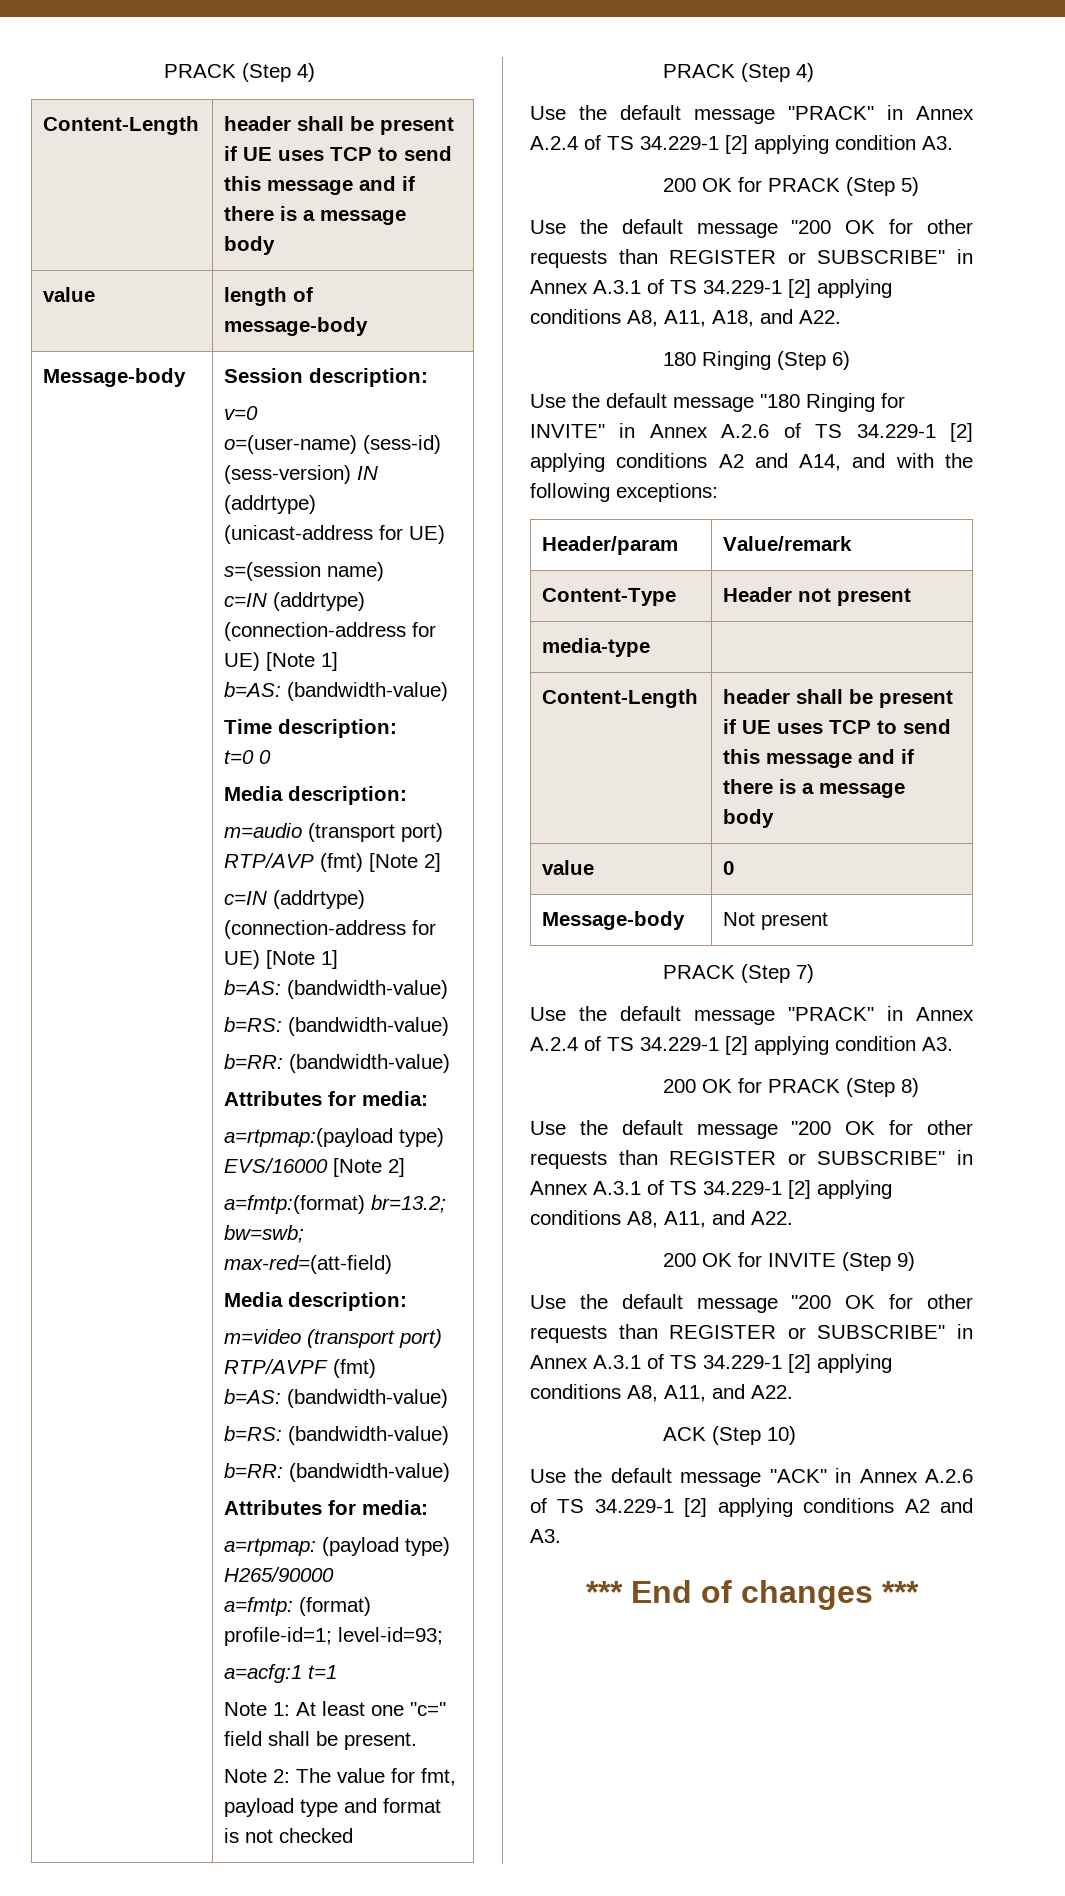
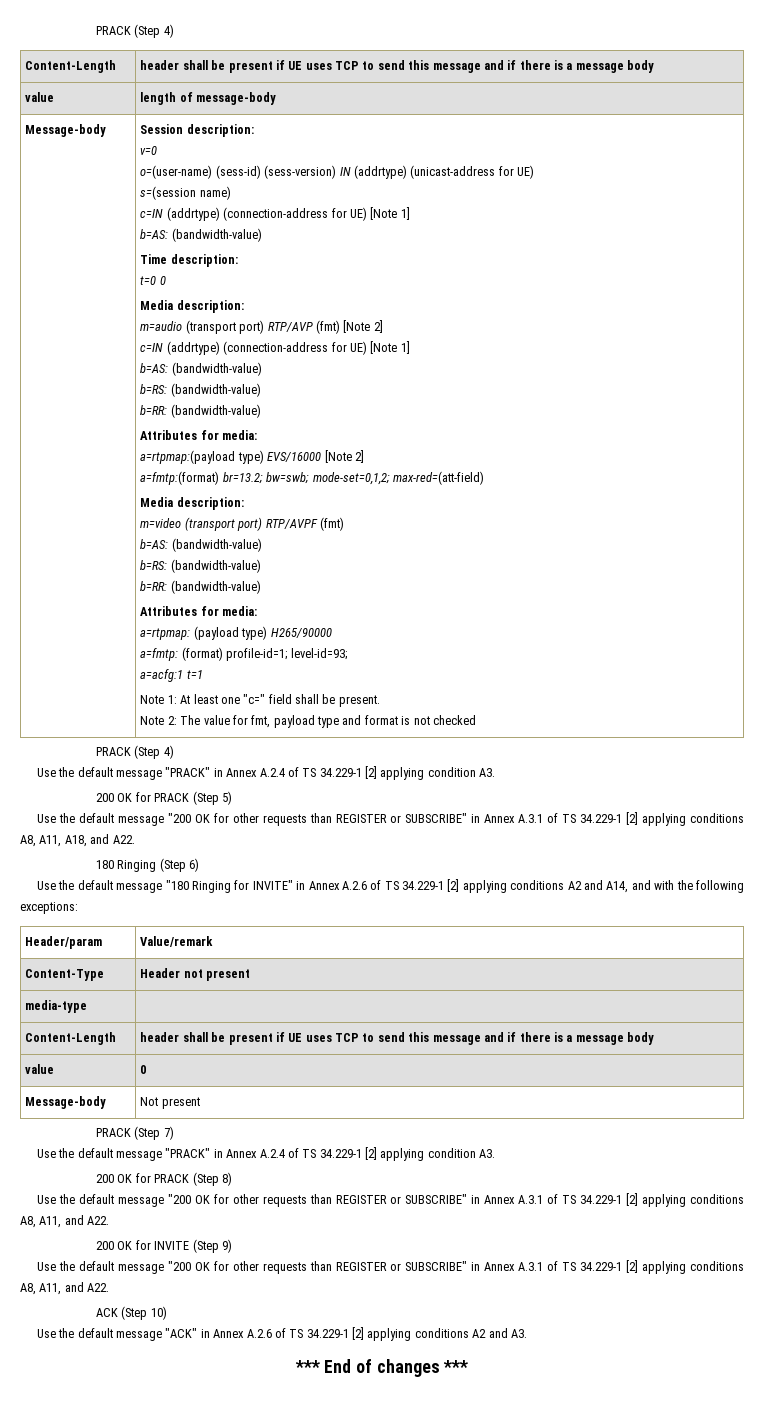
(305, 1234) none -> [312,472,390,485] mode-set=0,1,2;

